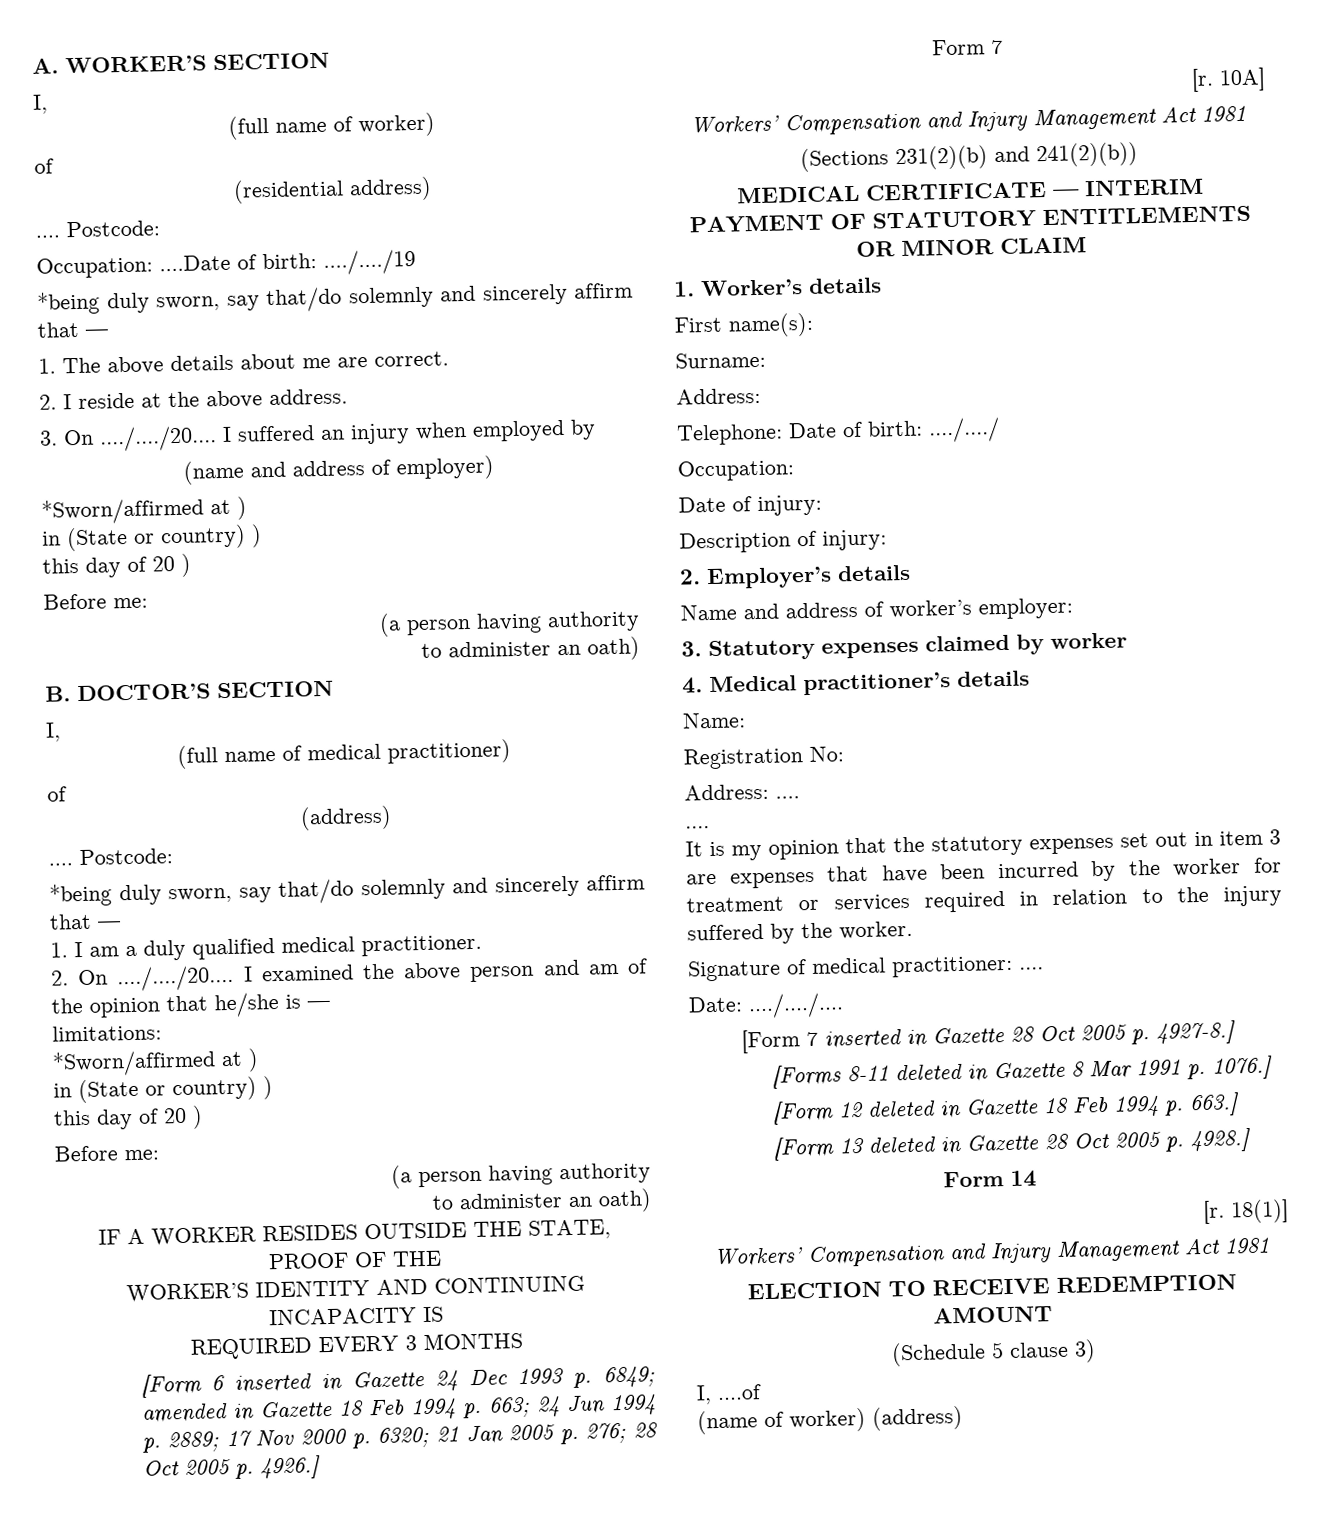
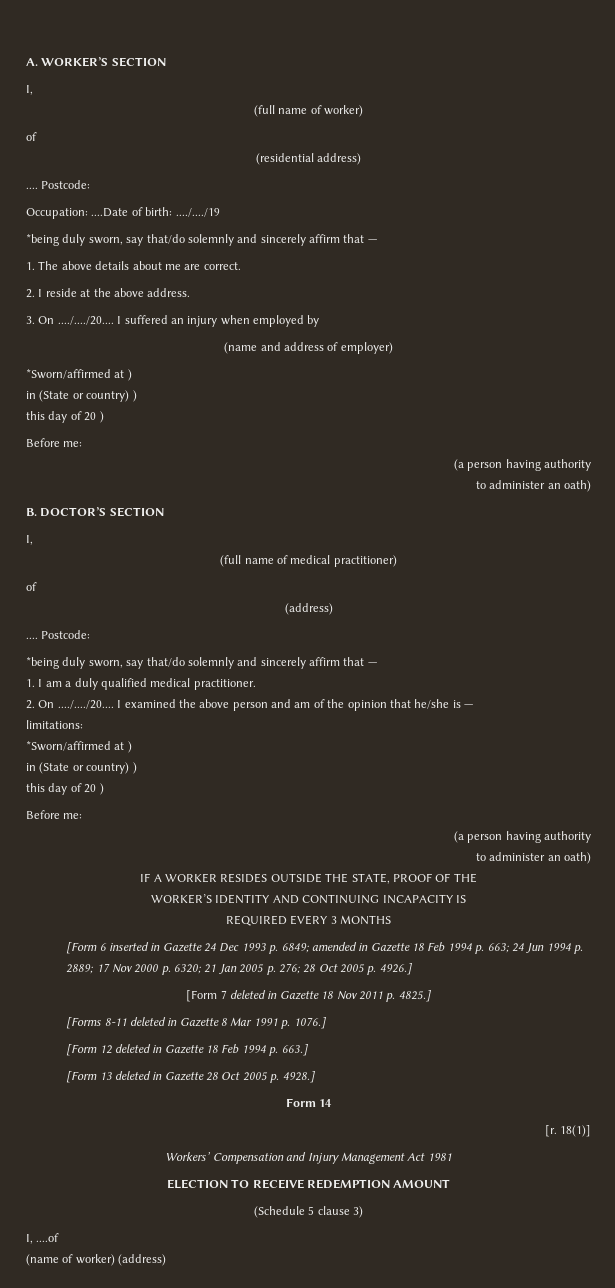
[931,39,1003,56] [1191,67,1266,92] [690,105,1246,136] [800,142,1138,173] [736,178,1204,204] [689,205,1251,234] [855,237,1087,257] [673,277,882,297] [674,312,814,338] [675,351,766,369] [676,387,761,405] [676,417,1000,446] [677,459,795,482] [678,494,822,516] [679,529,887,554] [679,564,911,590] [680,597,1073,621] [681,632,1127,662] [682,670,1030,696] [682,712,746,729] [683,746,844,770] [684,783,800,801] [685,826,710,829] [685,829,1281,861] [686,857,1282,889] [686,885,1282,913] [687,920,913,944] [687,955,1044,982] [688,992,844,1019] // Form 7 // [r. 10A] // Workers’ Compensation and Injury Management Act 1981 // (Sections 231(2)(b) and 241(2)(b)) // MEDICAL CERTIFICATE — INTERIM PAYMENT OF STATUTORY ENTITLEMENTS OR MINOR CLAIM // 1. Worker’s details // First name(s): // Surname: // Address: // Telephone: Date of birth: ..../..../ // Occupation: // Date of injury: // Description of injury: // 2. Employer’s details // Name and address of worker’s employer: // 3. Statutory expenses claimed by worker // 4. Medical practitioner’s details // Name: // Registration No: // Address: .... // .... // It is my opinion that the statutory expenses set out in item 3 are expenses that have been incurred by the worker for treatment or services required in relation to the injury suffered by the worker. // Signature of medical practitioner: .... // Date: ..../..../.... -> (412, 969) none
[823,1020,1236,1049] inserted in Gazette 28 Oct 2005 p. 4927-8.] -> [230,990,431,1002] deleted in Gazette 18 Nov 2011 p. 4825.]

